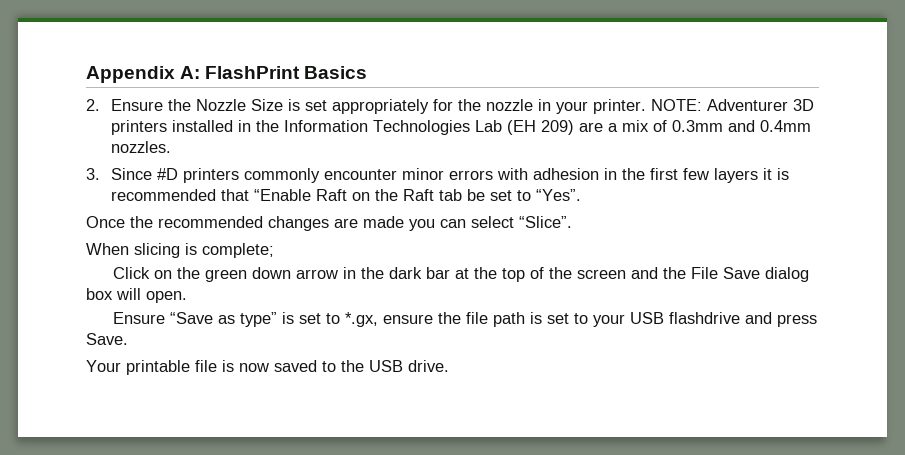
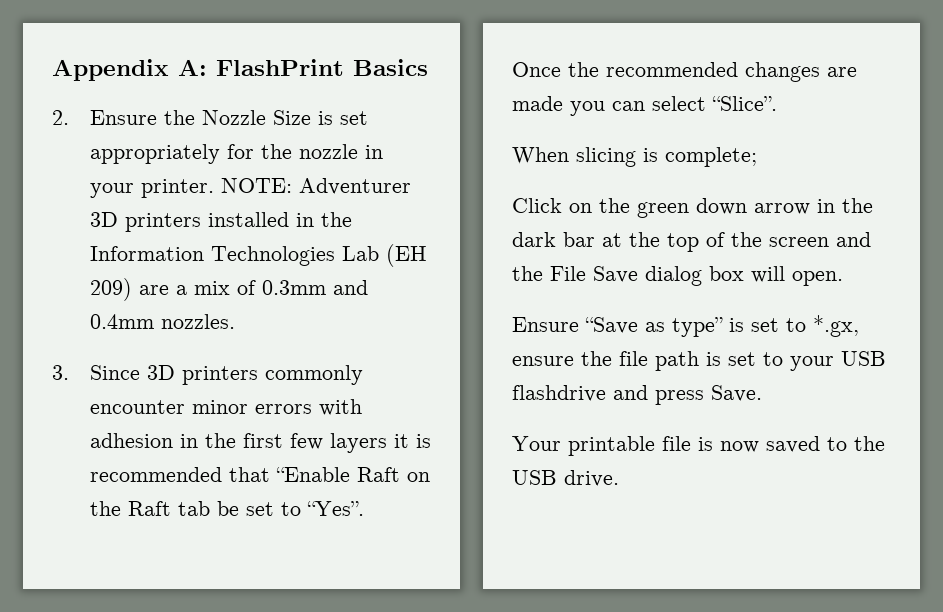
[156,168,178,180] #D -> [146,365,175,380] 3D

